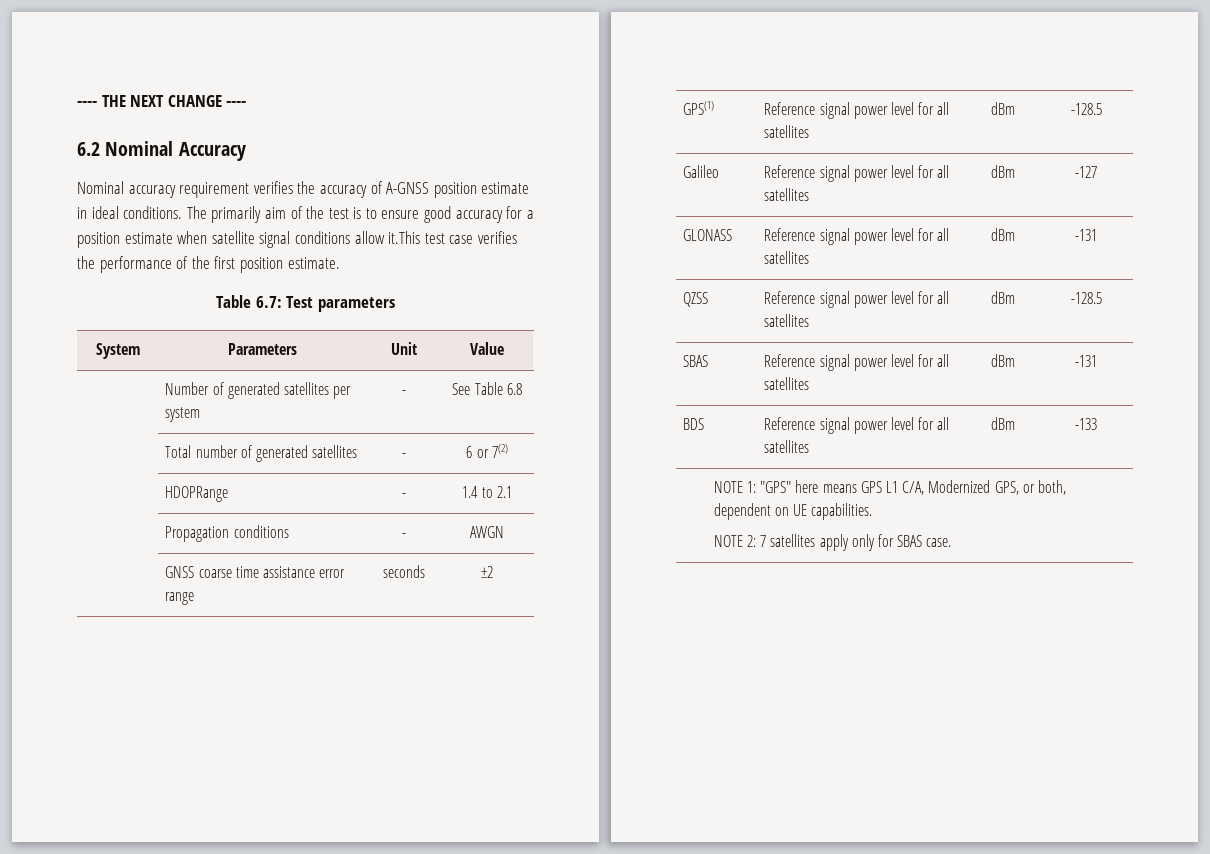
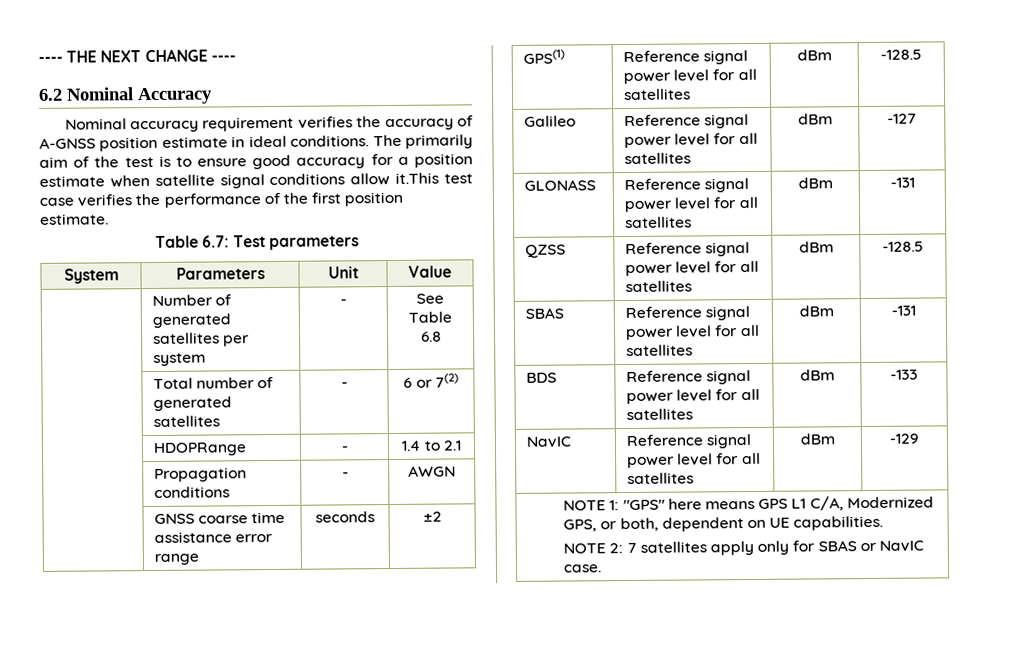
(1097, 424) none -> [526,436,572,448] [626,433,752,449] [627,452,761,469] [627,472,695,485] [799,433,835,445] [889,433,919,444] // NavIC | Reference signal power level for all satellites | dBm | -129
(923, 541) none -> [859,540,924,552] or NavIC

